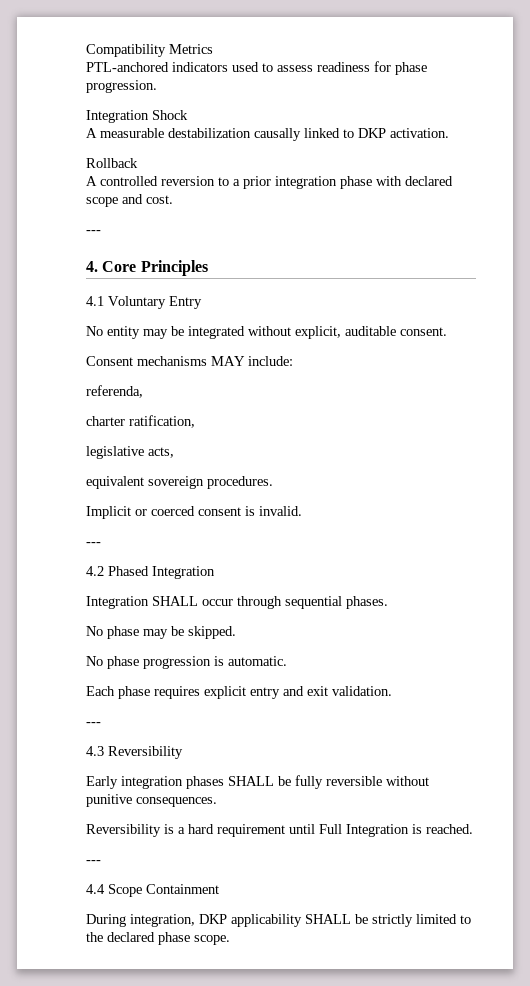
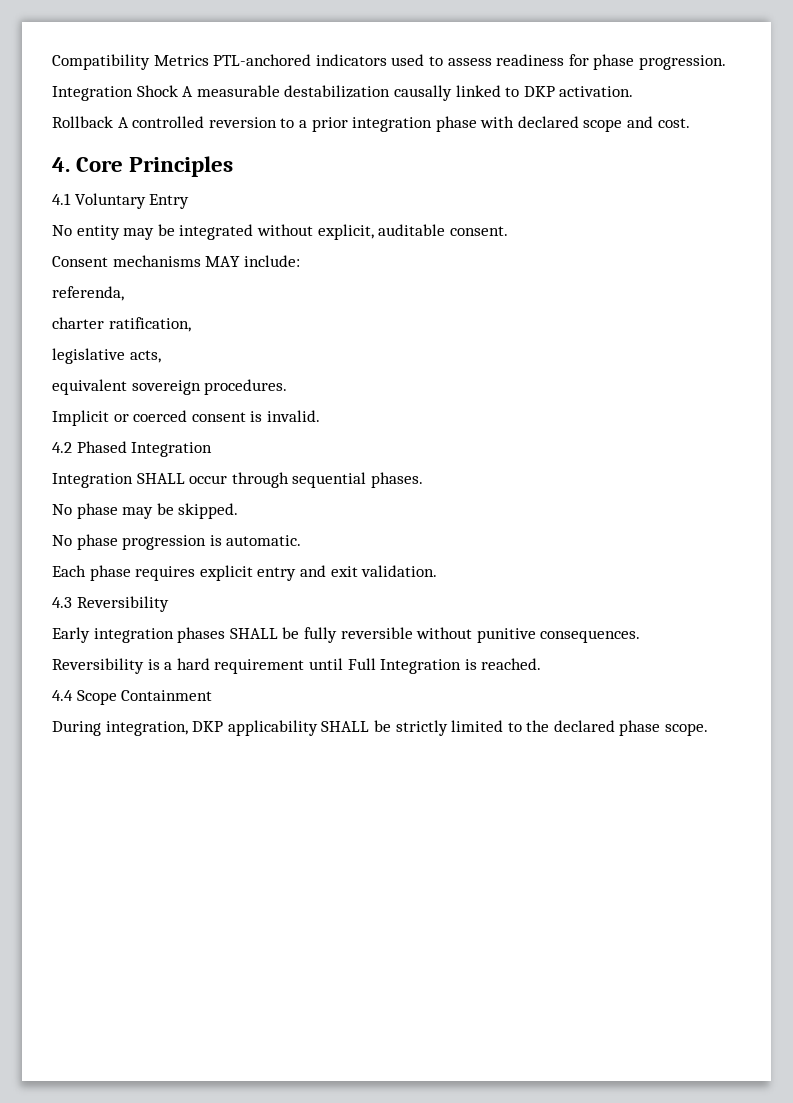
(213, 49) // -> (209, 60) none
(188, 115) // -> (178, 91) none
(138, 163) // -> (113, 122) none
[86,230,101,234] // --- -> (690, 123) none
[86,542,101,546] // --- -> (320, 416) none
[86,722,101,726] // --- -> (438, 571) none
[86,860,101,864] // --- -> (542, 664) none

